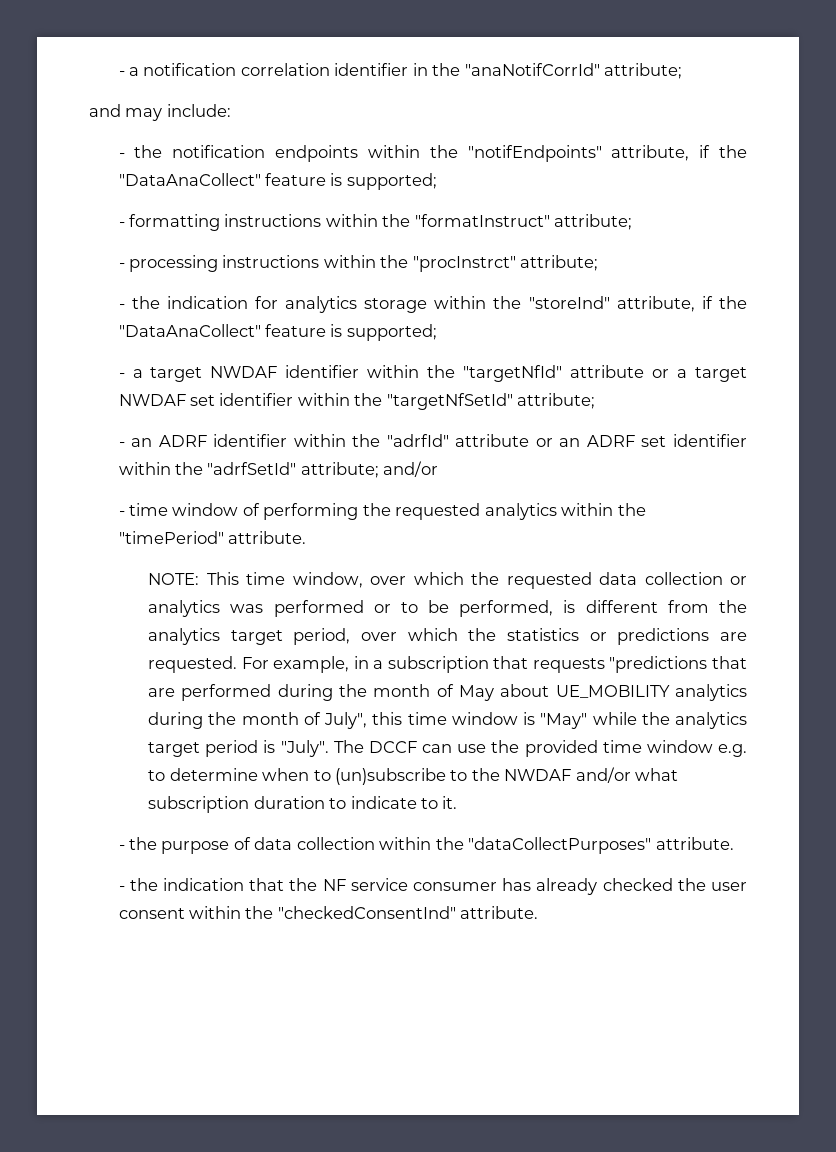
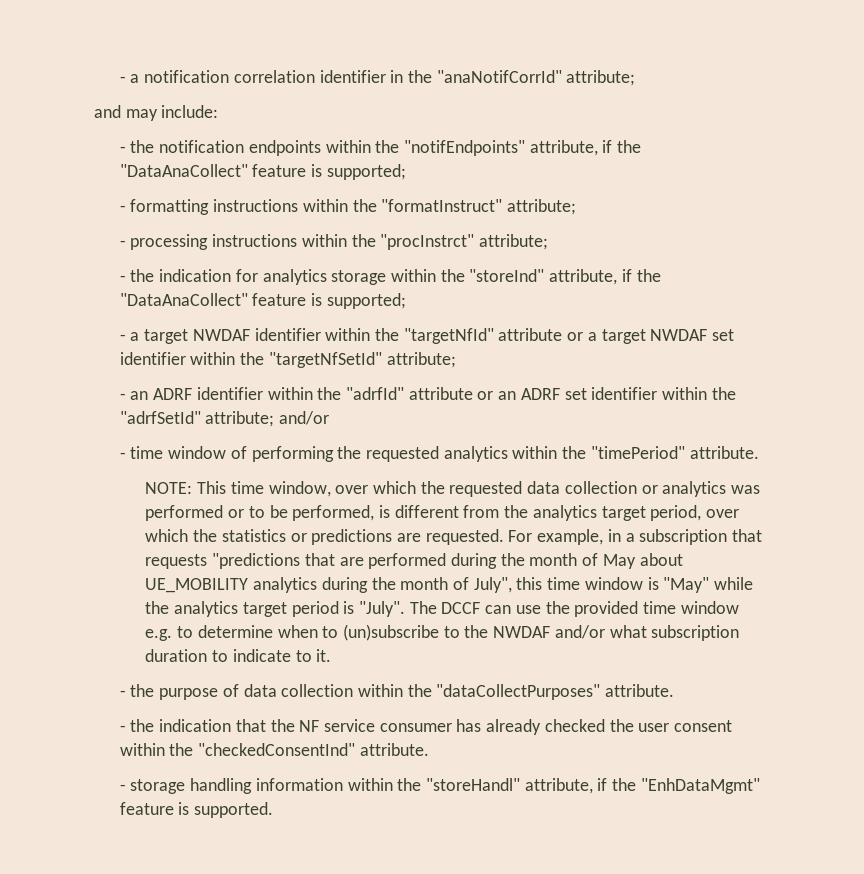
(539, 912) none -> [119,778,760,794] [119,802,274,818] // - storage handling information within the "storeHandl" attribute, if the "EnhDataMgmt" feature is supported.

